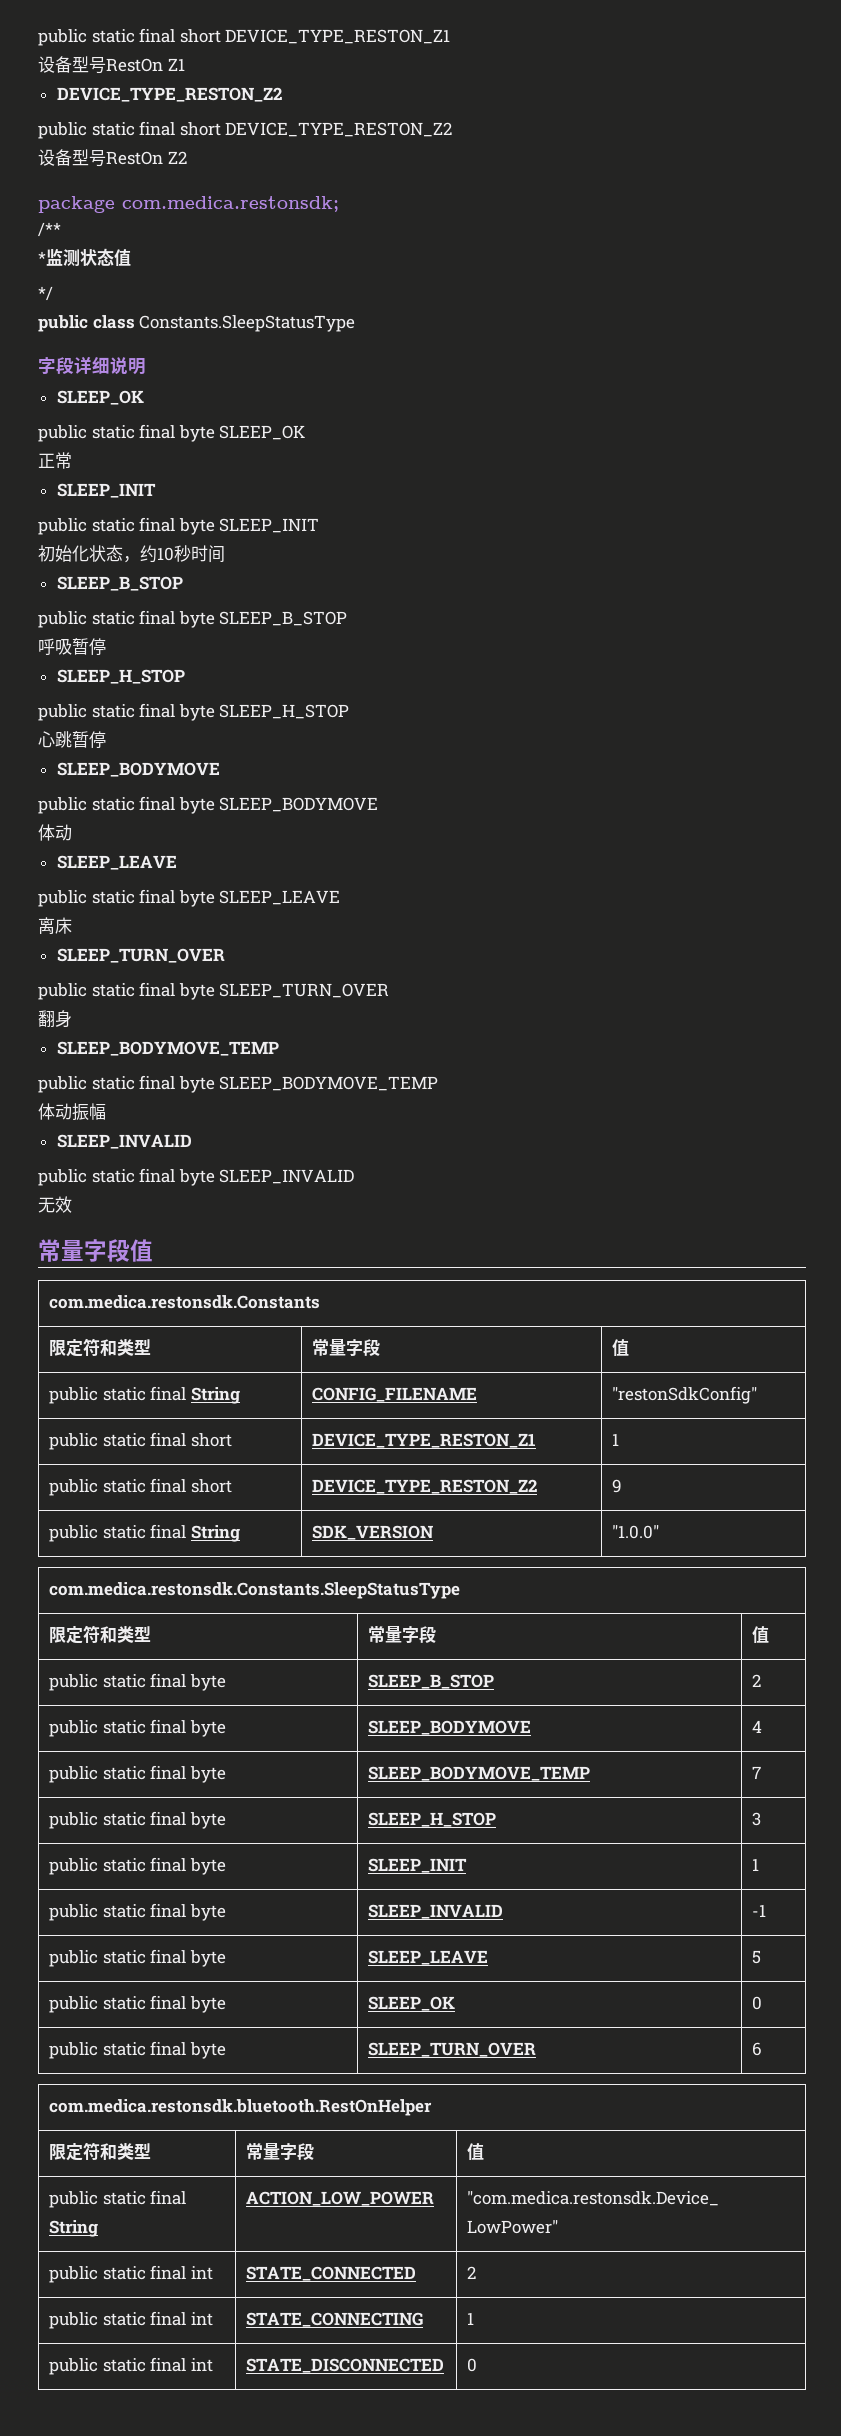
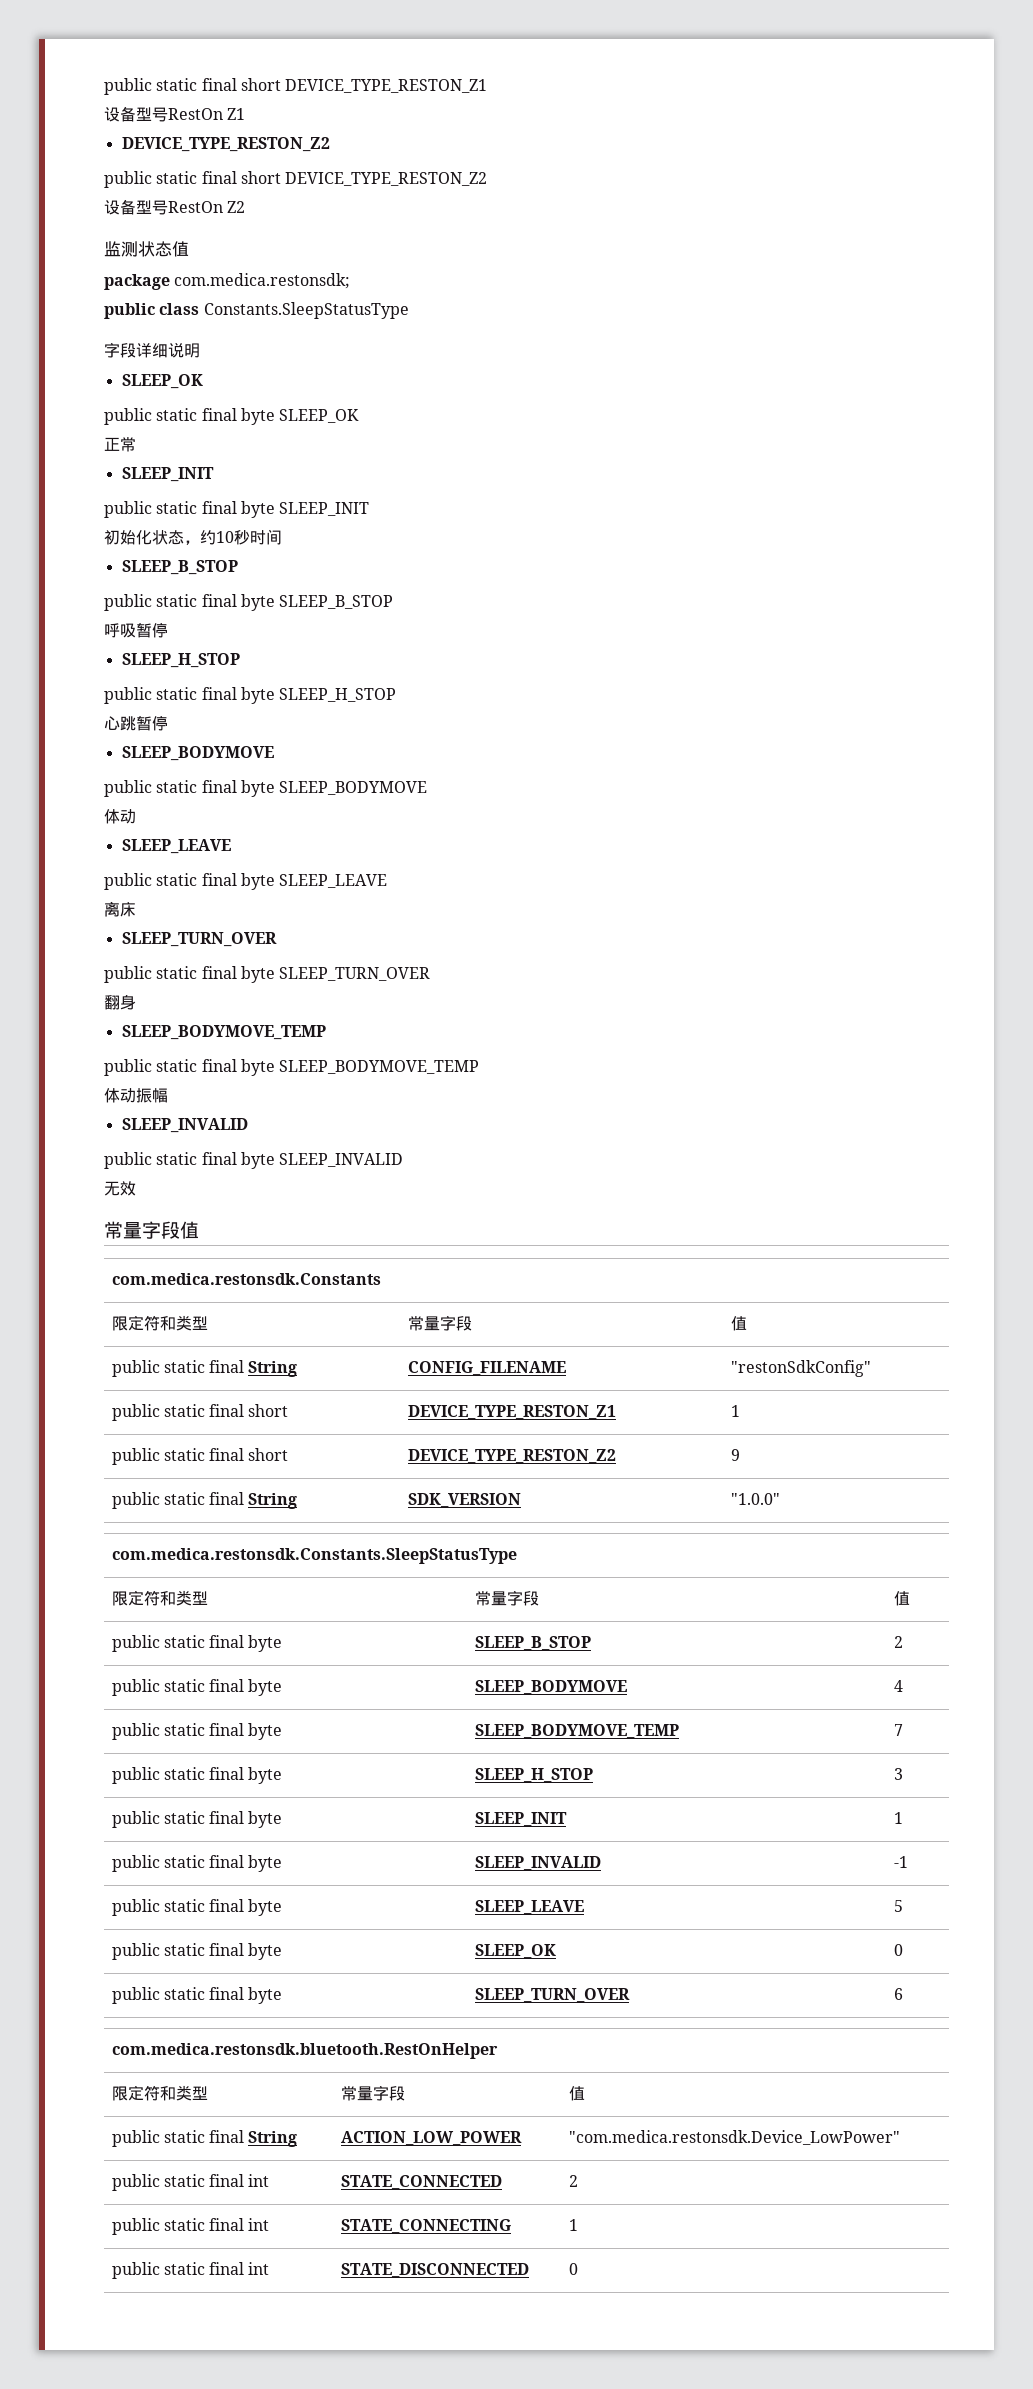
[38,196,339,213] [38,222,61,237] [38,251,46,264] package com.medica.restonsdk; // /** // * -> (246, 207) none
[38,286,53,301] */ -> [104,273,351,290] package com.medica.restonsdk;

